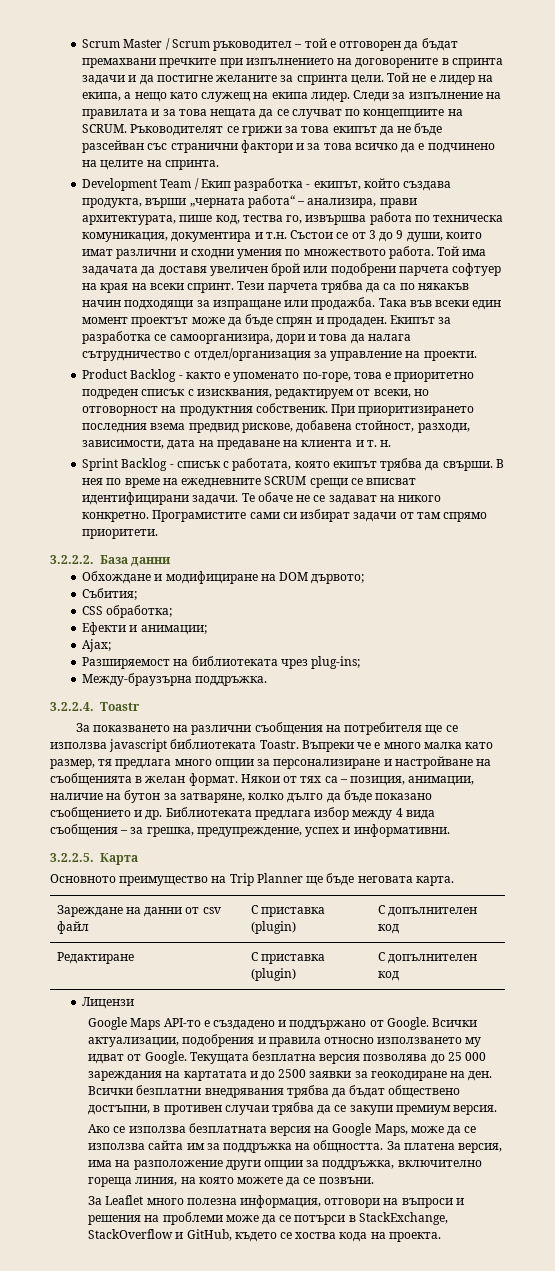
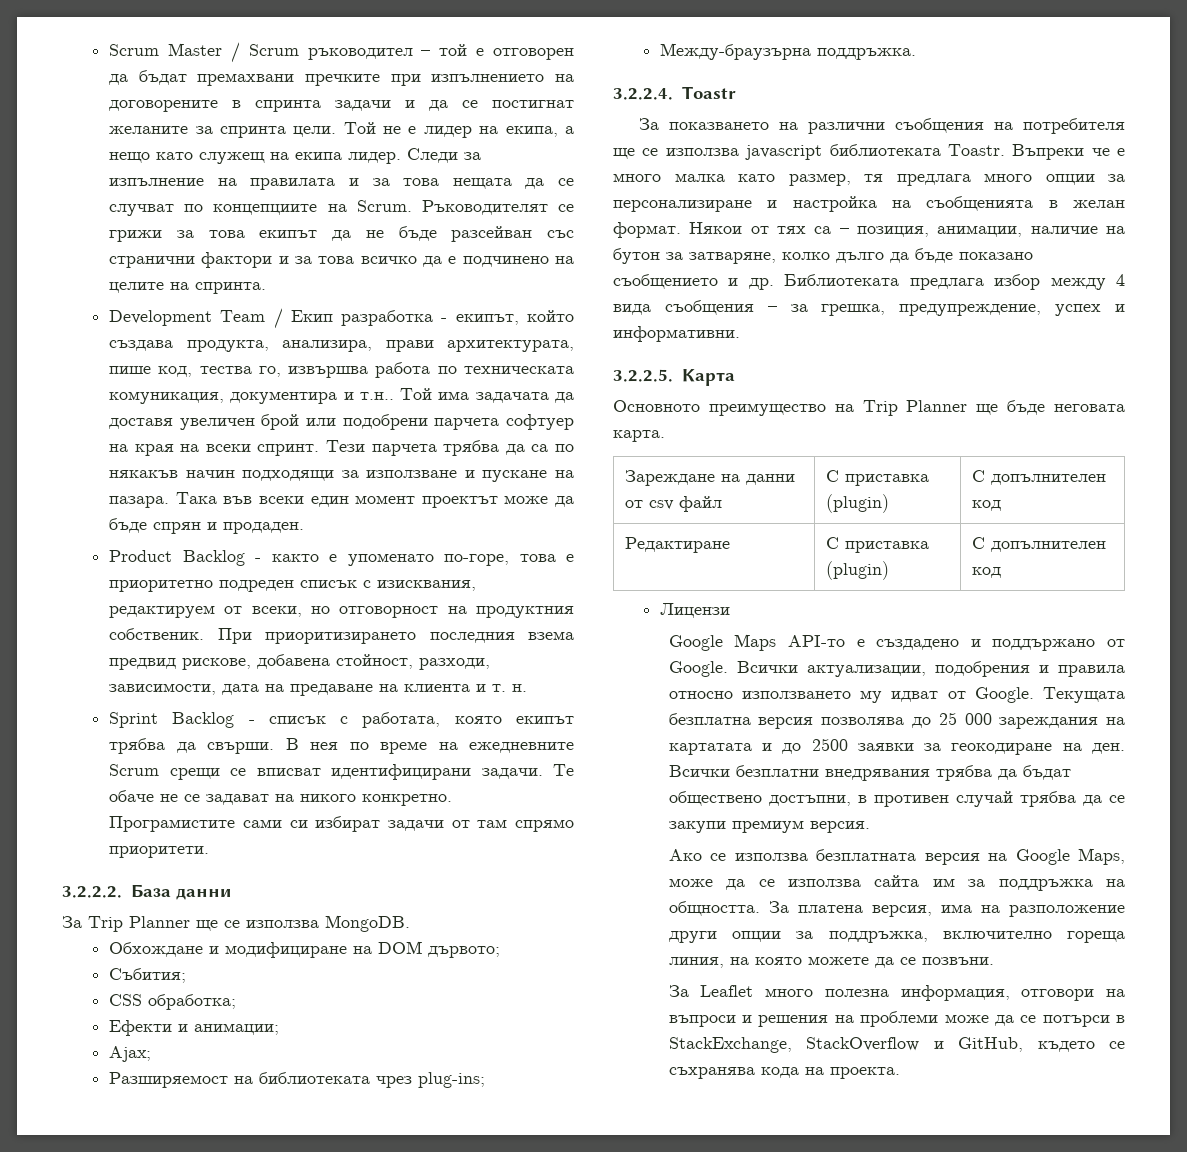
[156,75,213,82] постигне -> [462,100,574,108] се постигнат
[82,124,128,133] SCRUM. -> [356,200,412,212] Scrum.
[145,195,306,208] върши „черната работа“ – -> (269, 346) none
[433,215,504,222] техническа -> [464,366,574,374] техническата
[265,230,482,242] [82,246,434,259] т.н. Състои се от 3 до 9 души, които имат различни и сходни умения по множеството работа. -> [359,392,394,400] т.н..
[212,297,376,310] изпращане или продажба. -> [366,470,574,482] [109,496,170,508] използване и пускане на пазара.
[390,315,452,324] [82,331,411,344] [82,348,477,361] Екипът за разработка се самоорганизира, дори и това да налага сътрудничество с отдел/организация за управление на проекти. -> (305, 528) none
[264,476,307,485] SCRUM -> [109,764,160,776] Scrum
(172, 562) none -> [62,915,410,932] // За Trip Planner ще се използва MongoDB.
[394,756,473,769] настройване -> [792,196,877,212] настройка
[224,1105,269,1115] случаи -> [955,791,1013,807] случай
[295,1232,337,1239] хоства -> [668,1067,755,1079] съхранява

